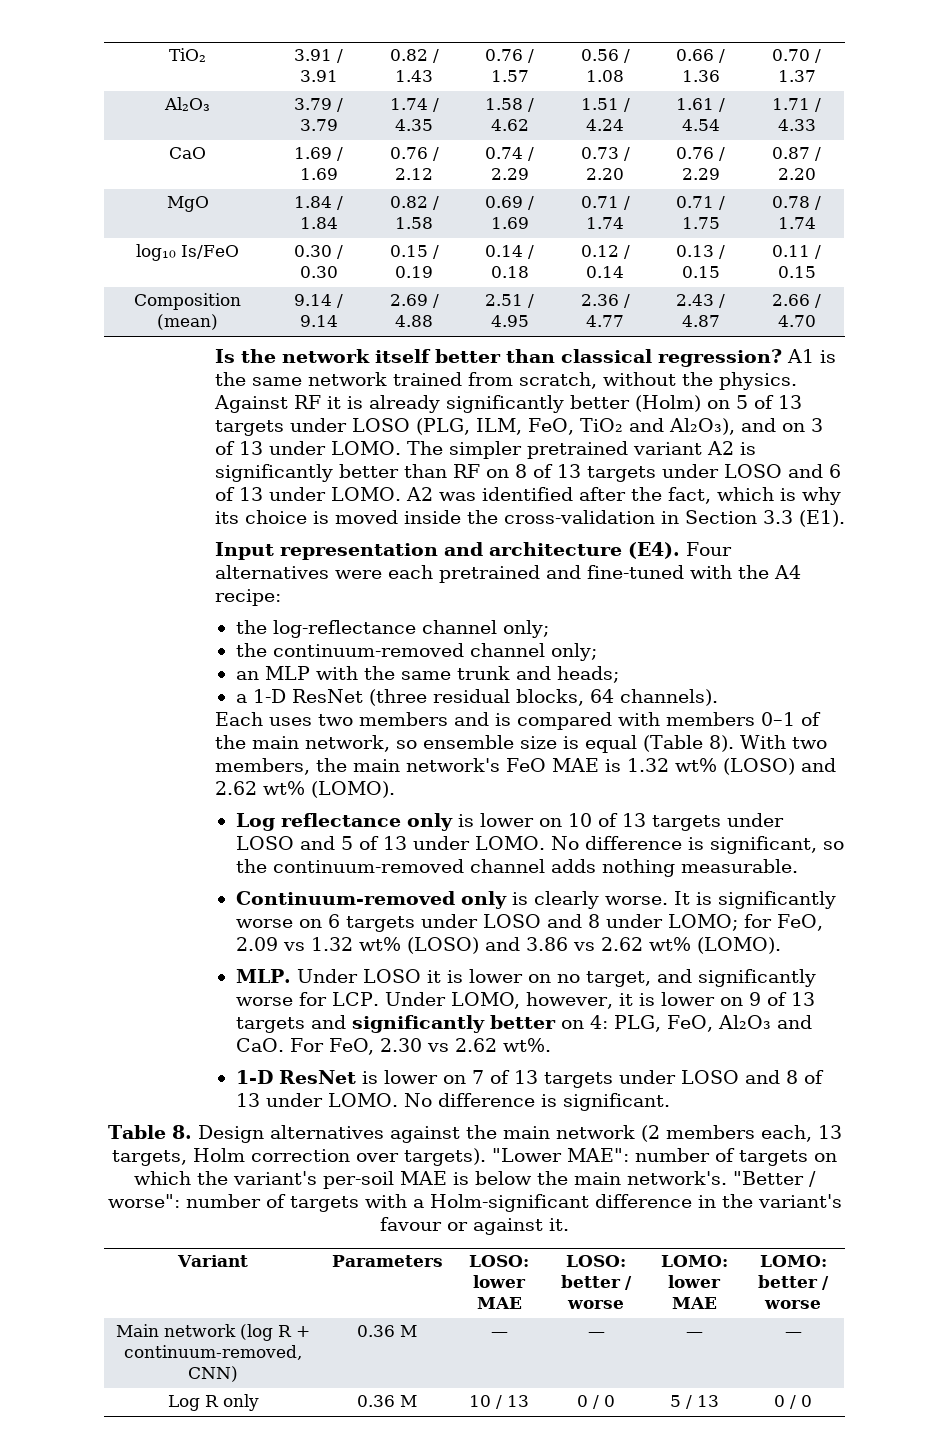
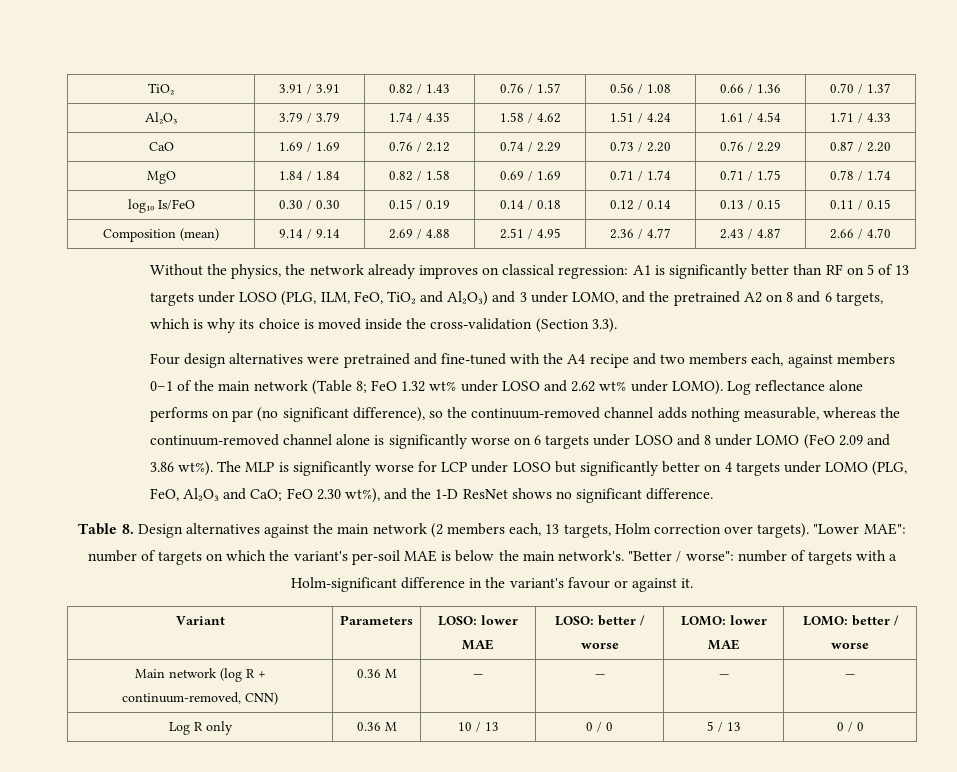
[214,349,836,367] [214,372,797,390] [213,395,701,413] Is the network itself better than classical regression? A1 is the same network trained from scratch, without the physics. Against RF it is already significantly better (Holm) -> [149,264,843,279] Without the physics, the network already improves on classical regression: A1 is significantly better than RF
[668,418,823,435] [214,441,756,459] [214,464,841,482] [214,487,711,504] Al₂O₃), and on 3 of 13 under LOMO. The simpler pretrained variant A2 is significantly better than RF on 8 of 13 targets under LOSO and 6 of 13 under LOMO. A2 was identified after the fact, -> [447,291,883,306] Al₂O₃) and 3 under LOMO, and the pretrained A2 on 8 and 6 targets,
[660,510,845,527] [214,542,732,560] in Section 3.3 (E1). // Input representation and architecture (E4). Four -> [535,318,617,333] [149,353,227,368] (Section 3.3). // Four design
[387,565,433,579] each -> (340, 360) none
[214,589,281,606] [235,620,549,638] [235,643,597,661] [235,666,619,683] [235,689,718,706] [214,712,660,730] recipe: // the log-reflectance channel only; // the continuum-removed channel only; // an MLP with the same trunk and heads; // a 1-D ResNet (three residual blocks, 64 channels). // Each uses two members and is compared with -> [589,353,833,368] recipe and two members each, against
[304,735,827,753] [214,758,836,775] [214,781,395,798] [235,813,784,831] [235,836,817,854] network, so ensemble size is equal (Table 8). With two members, the main network's FeO MAE is 1.32 wt% (LOSO) and 2.62 wt% (LOMO). // Log reflectance only is lower on 10 of 13 targets under LOSO and 5 of 13 under LOMO. No difference is significant, -> [253,380,864,395] [149,407,425,422] network (Table 8; FeO 1.32 wt% under LOSO and 2.62 wt% under LOMO). Log reflectance alone performs on par (no significant difference),
[680,859,798,873] [235,891,690,909] measurable. // Continuum-removed only is clearly worse. It -> [744,407,901,420] [149,434,371,446] measurable, whereas the continuum-removed channel alone
[667,914,823,931] [235,937,781,954] [235,969,816,987] [235,992,816,1009] [235,1015,812,1033] [235,1038,552,1055] [235,1070,824,1088] [235,1093,670,1111] LOMO; for FeO, 2.09 vs 1.32 wt% (LOSO) and 3.86 vs 2.62 wt% (LOMO). // MLP. Under LOSO it is lower on no target, and significantly worse for LCP. Under LOMO, however, it is lower on 9 of 13 targets and significantly better on 4: PLG, FeO, Al₂O₃ and CaO. For FeO, 2.30 vs 2.62 wt%. // 1-D ResNet is lower on 7 of 13 targets under LOSO and 8 of 13 under LOMO. No difference is significant. -> [756,434,890,449] [149,461,908,476] [149,488,714,503] LOMO (FeO 2.09 and 3.86 wt%). The MLP is significantly worse for LCP under LOSO but significantly better on 4 targets under LOMO (PLG, FeO, Al₂O₃ and CaO; FeO 2.30 wt%), and the 1-D ResNet shows no significant difference.

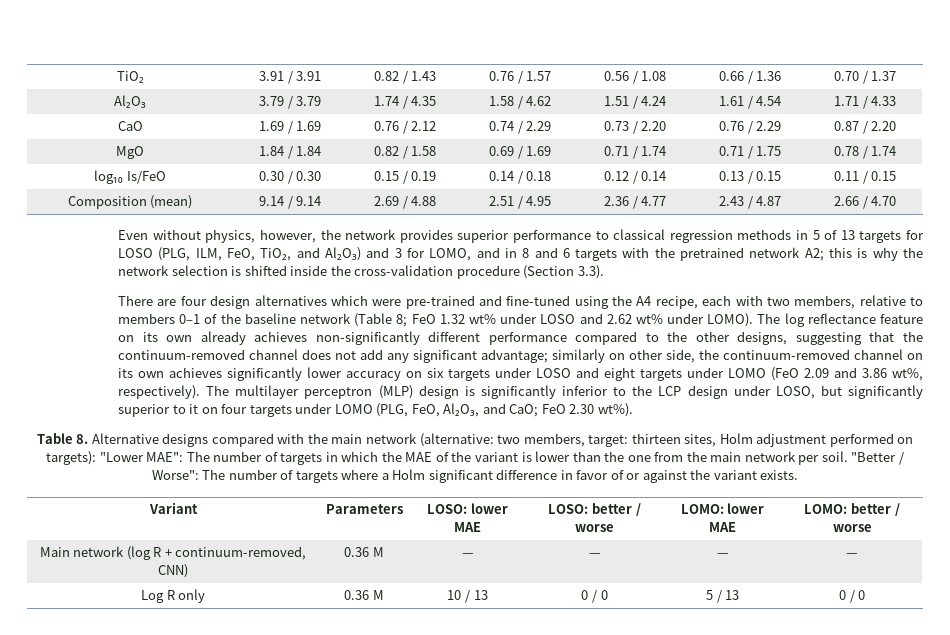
[149,264,864,279] Without the physics, the network already improves on classical regression: A1 is significantly better than RF on -> [118,229,808,243] Even without physics, however, the network provides superior performance to classical regression methods in
[198,291,236,303] under -> [906,230,925,240] for
[386,291,416,304] TiO₂ -> [260,248,292,261] TiO₂,
[530,291,568,303] under -> [406,248,425,258] for
[649,291,883,306] [149,318,361,333] the pretrained A2 on 8 and 6 targets, which is why its choice is moved -> [504,247,924,261] [118,265,287,276] in 8 and 6 targets with the pretrained network A2; this is why the network selection is shifted
(533, 324) none -> [456,265,520,279] procedure
[149,353,410,368] Four design alternatives were pretrained -> [118,295,475,309] There are four design alternatives which were pre-trained
[510,353,541,364] with -> [574,296,609,309] using
[589,353,833,368] recipe and two members each, against -> [655,295,924,309] recipe, each with two members, relative to
[218,381,251,391] main -> [244,313,296,324] baseline
[726,380,864,395] [149,407,901,422] [149,434,542,449] Log reflectance alone performs on par (no significant difference), so the continuum-removed channel adds nothing measurable, whereas the continuum-removed channel alone is significantly worse on 6 -> [757,313,924,327] [118,331,923,345] [118,349,924,363] [118,367,445,381] The log reflectance feature on its own already achieves non-significantly different performance compared to the other designs, suggesting that the continuum-removed channel does not add any significant advantage; similarly on other side, the continuum-removed channel on its own achieves significantly lower accuracy on six
[704,435,712,445] 8 -> [604,367,683,381] eight targets
[178,461,732,476] wt%). The MLP is significantly worse for LCP under LOSO but significantly better on 4 -> [892,368,924,381] [118,385,924,399] [118,404,248,417] wt%, respectively). The multilayer perceptron (MLP) design is significantly inferior to the LCP design under LOSO, but significantly superior to it on four
[183,488,220,501] Al₂O₃ -> [443,403,480,417] Al₂O₃,
[344,488,714,503] [78,523,810,538] wt%), and the 1-D ResNet shows no significant difference. // Table 8. Design alternatives against the main network (2 members each, 13 targets, Holm correction over targets). -> [597,403,633,417] [36,433,914,447] [46,451,97,465] wt%). // Table 8. Alternative designs compared with the main network (alternative: two members, target: thirteen sites, Holm adjustment performed on targets):
[87,550,224,565] number of targets on -> [186,451,338,465] The number of targets in
[293,550,898,565] [290,577,694,592] variant's per-soil MAE is below the main network's. "Better / worse": number of targets with a Holm-significant difference in the variant's favour or against it. -> [405,451,904,465] [151,469,799,483] MAE of the variant is lower than the one from the main network per soil. "Better / Worse": The number of targets where a Holm significant difference in favor of or against the variant exists.

